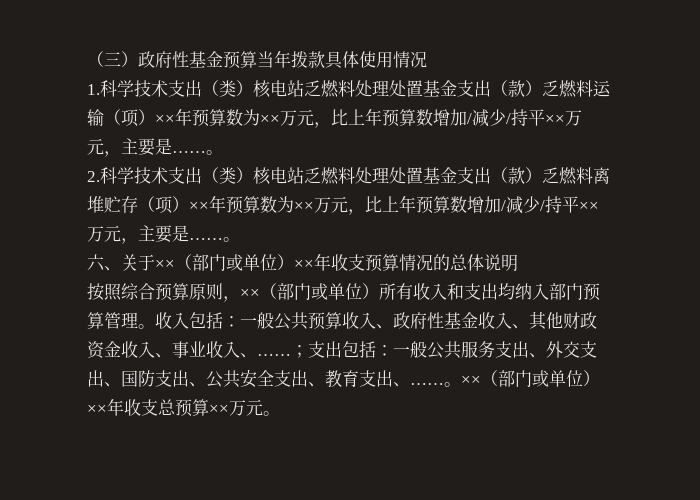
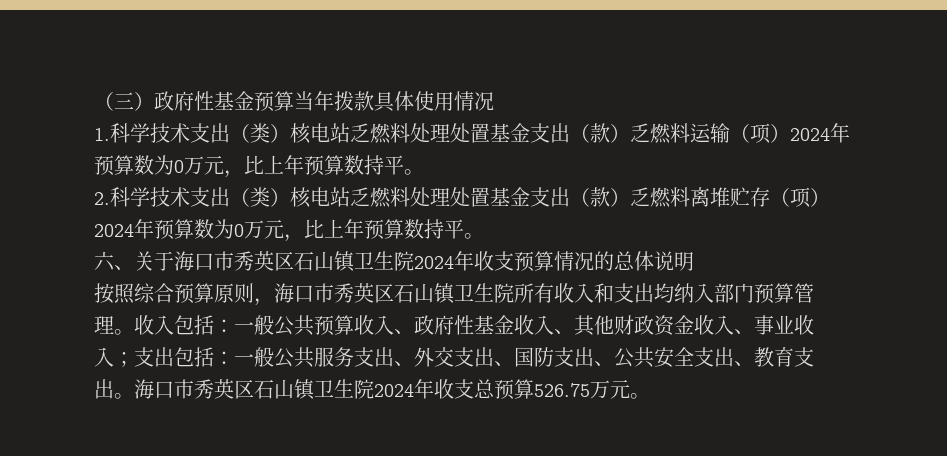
[155,108,582,128] [87,138,206,157] ××年预算数为××万元，比上年预算数增加/减少/持平××万元，主要是…… -> [790,123,850,143] [94,155,404,178] 2024年预算数为0万元，比上年预算数持平
[189,195,599,215] [87,225,240,244] [87,254,314,271] ××年预算数为××万元，比上年预算数增加/减少/持平××万元，主要是……。 // 六、关于××（部门或单位）×× -> [94,219,484,242] [94,251,454,272] 2024年预算数为0万元，比上年预算数持平。 // 六、关于海口市秀英区石山镇卫生院2024
[240,283,379,300] ××（部门或单位） -> [274,283,514,304] 海口市秀英区石山镇卫生院
[240,353,291,358] 、…… -> (114, 357) none
[393,370,600,387] [87,404,107,414] 、……。××（部门或单位）×× -> [114,379,414,400] 。海口市秀英区石山镇卫生院2024
[209,404,229,414] ×× -> [534,383,590,397] 526.75

